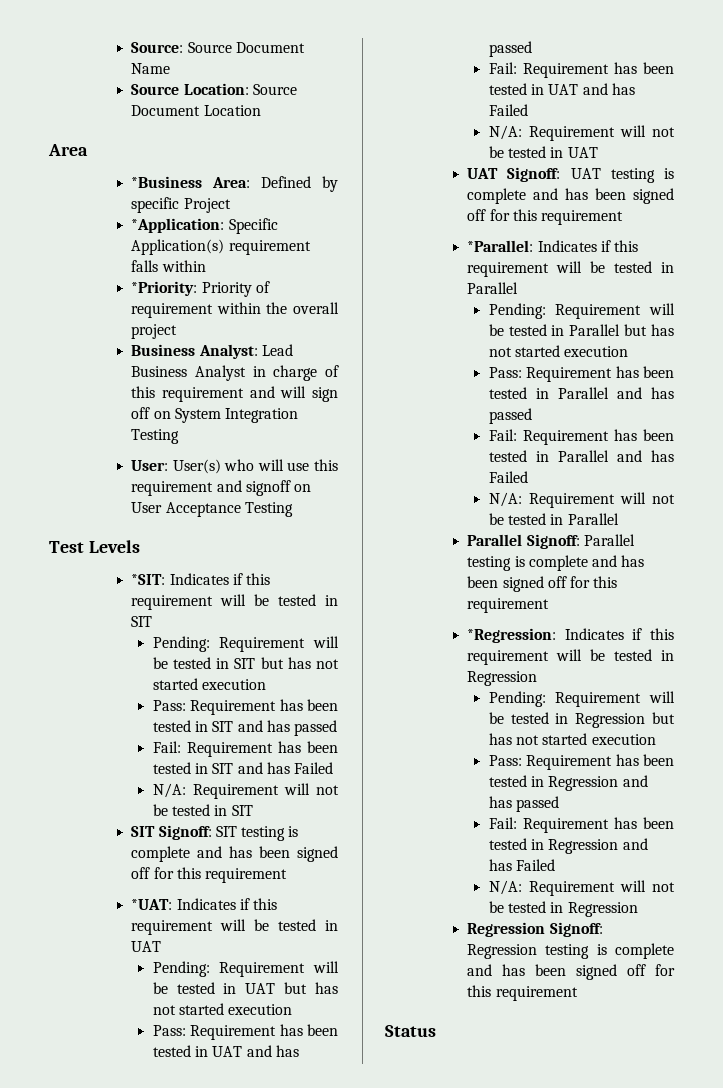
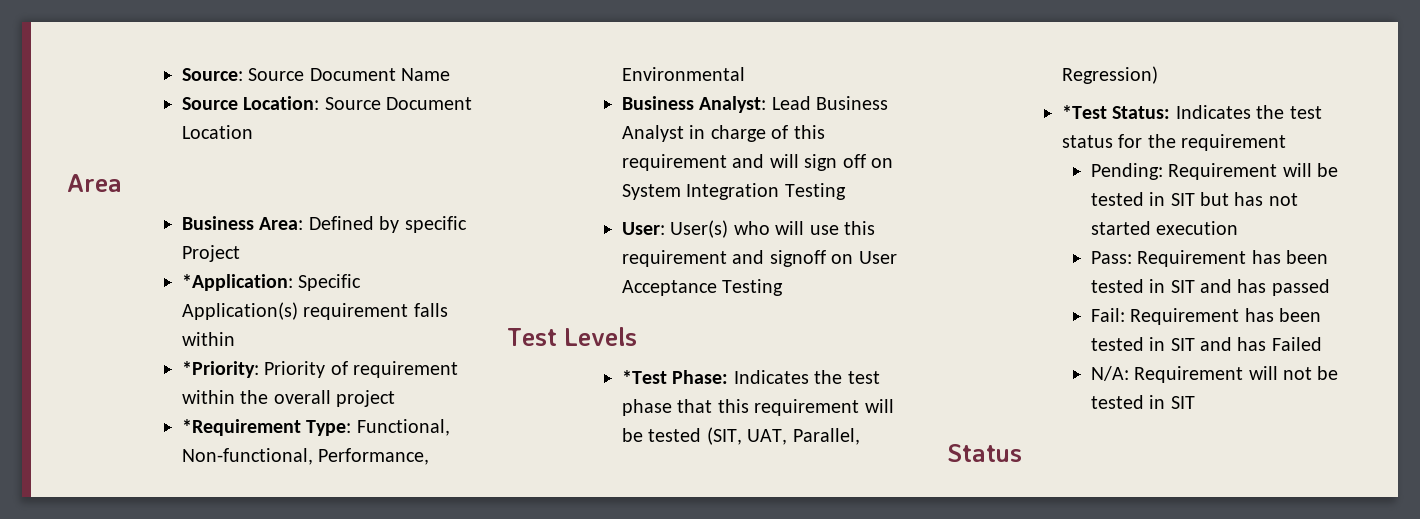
[131,176,203,188] *Business -> [182,216,255,230] Business
(178, 331) none -> [182,419,450,436] [182,448,430,465] [622,67,746,81] // *Requirement Type: Functional, Non-functional, Performance, Environmental
[131,573,271,585] [131,594,338,610] [131,616,153,627] *SIT: Indicates if this requirement will be tested in SIT -> [622,370,880,384] [622,399,894,416] [622,427,860,445] [1062,66,1159,84] [1062,105,1322,119] [1062,134,1287,151] *Test Phase: Indicates the test phase that this requirement will be tested (SIT, UAT, Parallel, Regression) // *Test Status: Indicates the test status for the requirement
[131,825,299,841] [131,846,338,862] [131,867,288,883] [131,898,278,910] [131,919,338,935] [131,941,162,952] [152,961,339,977] [152,982,339,994] [152,1003,293,1015] [152,1024,338,1040] [152,1045,300,1057] [488,41,532,57] [488,62,674,78] [488,83,636,95] [488,104,528,116] [488,125,675,141] [488,146,598,158] [467,167,674,183] [467,188,674,204] [467,209,624,225] [467,240,639,252] [467,261,674,277] [467,282,519,294] [488,303,675,319] [488,324,674,336] [488,345,629,357] [488,366,674,382] [488,387,674,399] [488,408,532,424] [488,429,674,445] [488,450,674,462] [488,471,528,483] [488,492,675,508] [488,513,619,525] [467,534,635,549] [467,555,645,571] [467,576,618,592] [467,598,550,613] [467,628,674,643] [467,649,674,665] [467,671,538,686] [488,691,675,707] [488,712,675,728] [488,733,656,745] [488,754,674,770] [488,775,648,791] [488,796,560,812] [488,817,674,833] [488,838,648,854] [488,859,556,871] [488,880,675,896] [488,901,638,917] [467,922,603,937] [467,943,674,959] [467,964,675,980] [467,985,578,1001] // SIT Signoff: SIT testing is complete and has been signed off for this requirement // *UAT: Indicates if this requirement will be tested in UAT // Pending: Requirement will be tested in UAT but has not started execution // Pass: Requirement has been tested in UAT and has passed // Fail: Requirement has been tested in UAT and has Failed // N/A: Requirement will not be tested in UAT // UAT Signoff: UAT testing is complete and has been signed off for this requirement // *Parallel: Indicates if this requirement will be tested in Parallel // Pending: Requirement will be tested in Parallel but has not started execution // Pass: Requirement has been tested in Parallel and has passed // Fail: Requirement has been tested in Parallel and has Failed // N/A: Requirement will not be tested in Parallel // Parallel Signoff: Parallel testing is complete and has been signed off for this requirement // *Regression: Indicates if this requirement will be tested in Regression // Pending: Requirement will be tested in Regression but has not started execution // Pass: Requirement has been tested in Regression and has passed // Fail: Requirement has been tested in Regression and has Failed // N/A: Requirement will not be tested in Regression // Regression Signoff: Regression testing is complete and has been signed off for this requirement -> (1195, 402) none

